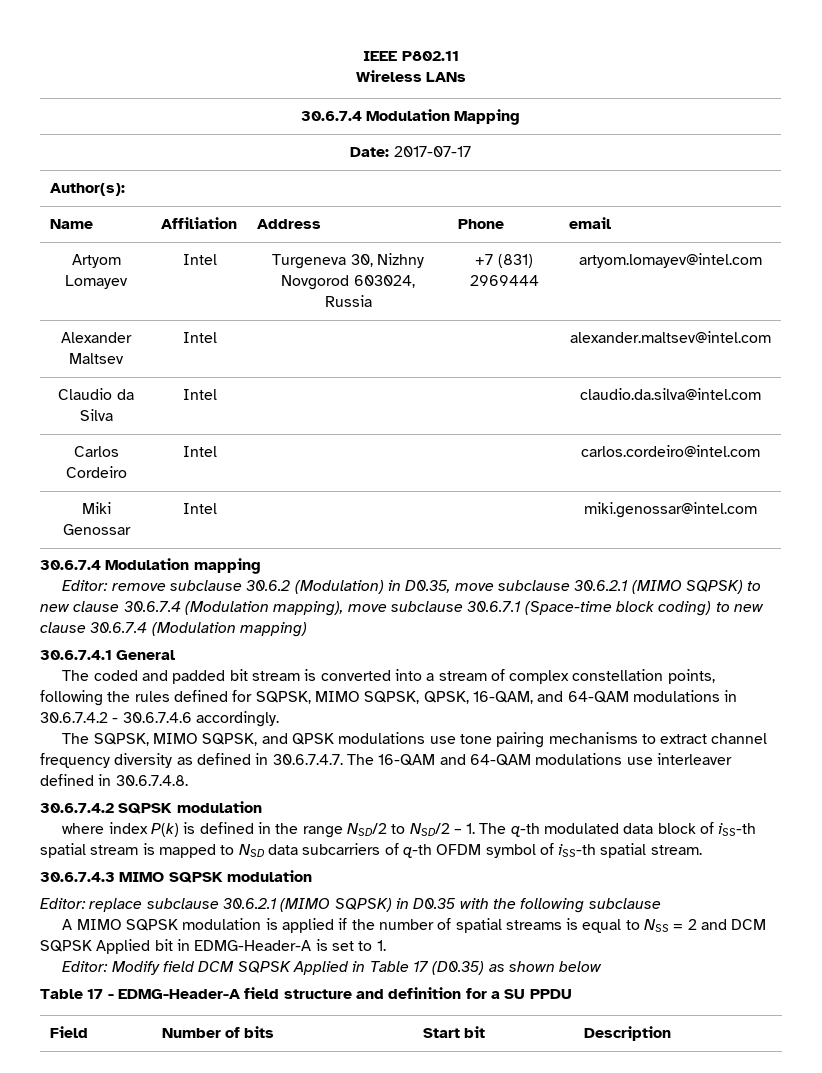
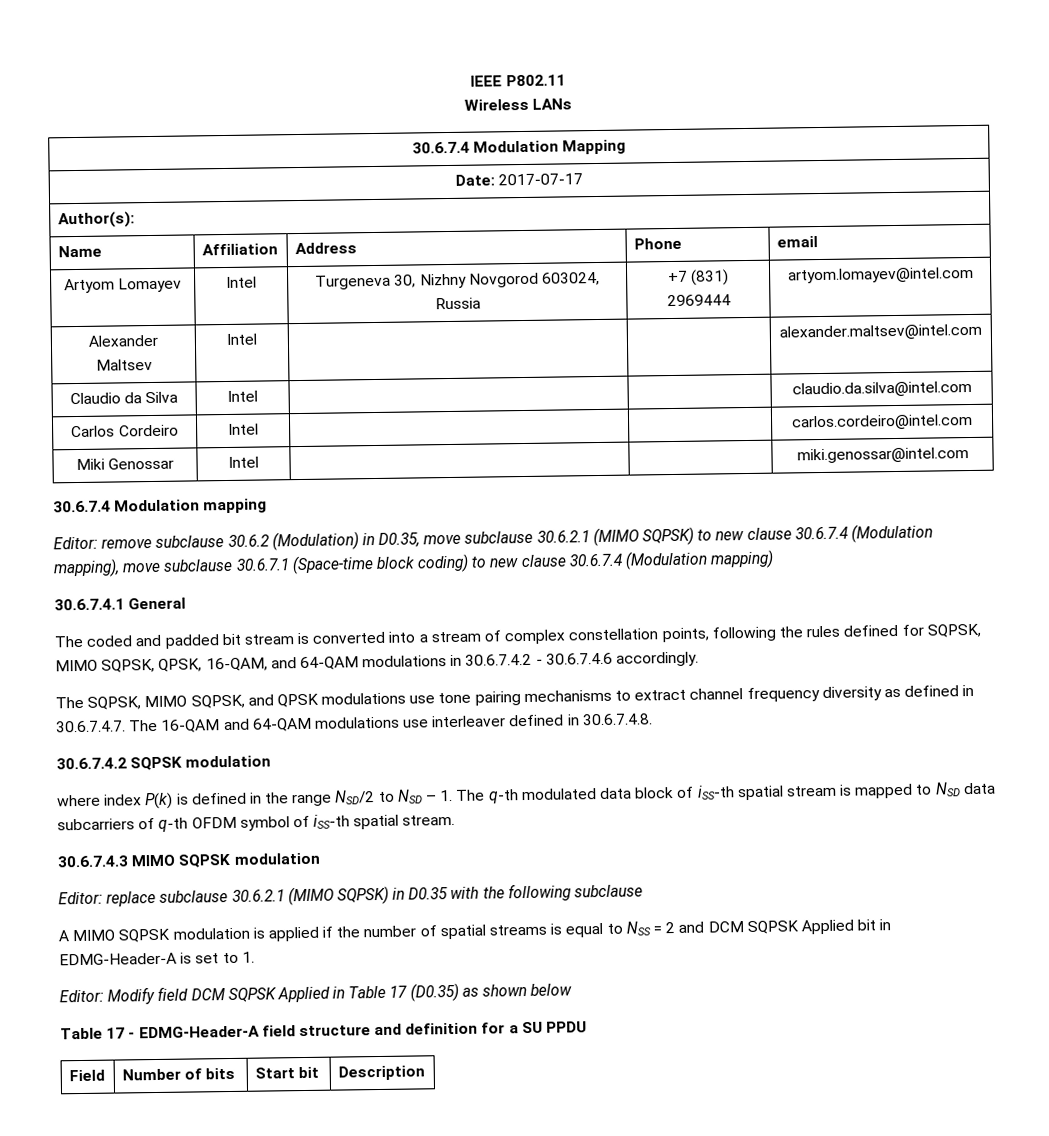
[409,823,450,836] NSD/2 -> [396,789,423,804] NSD

